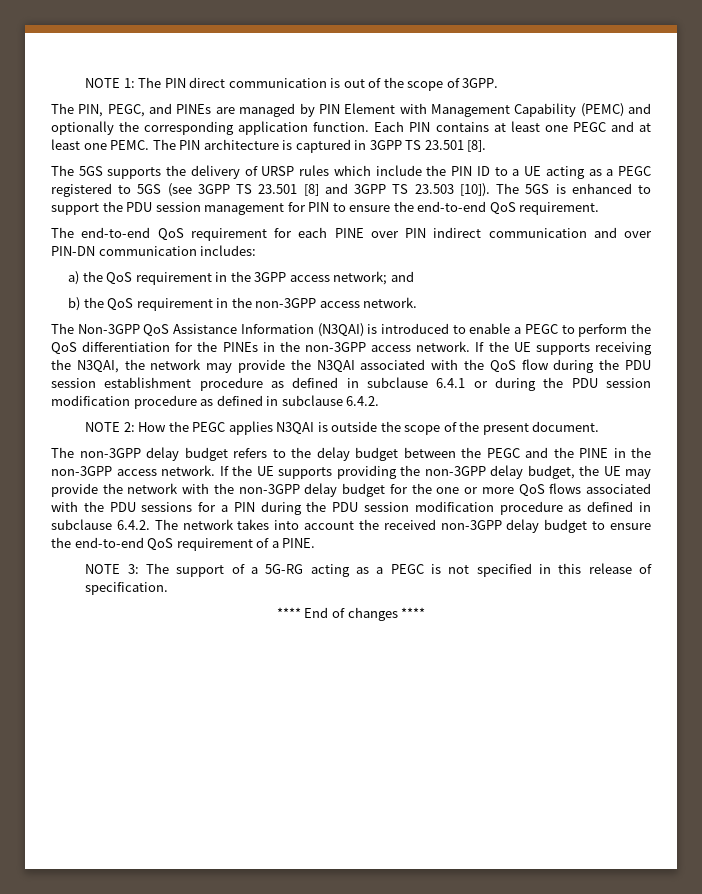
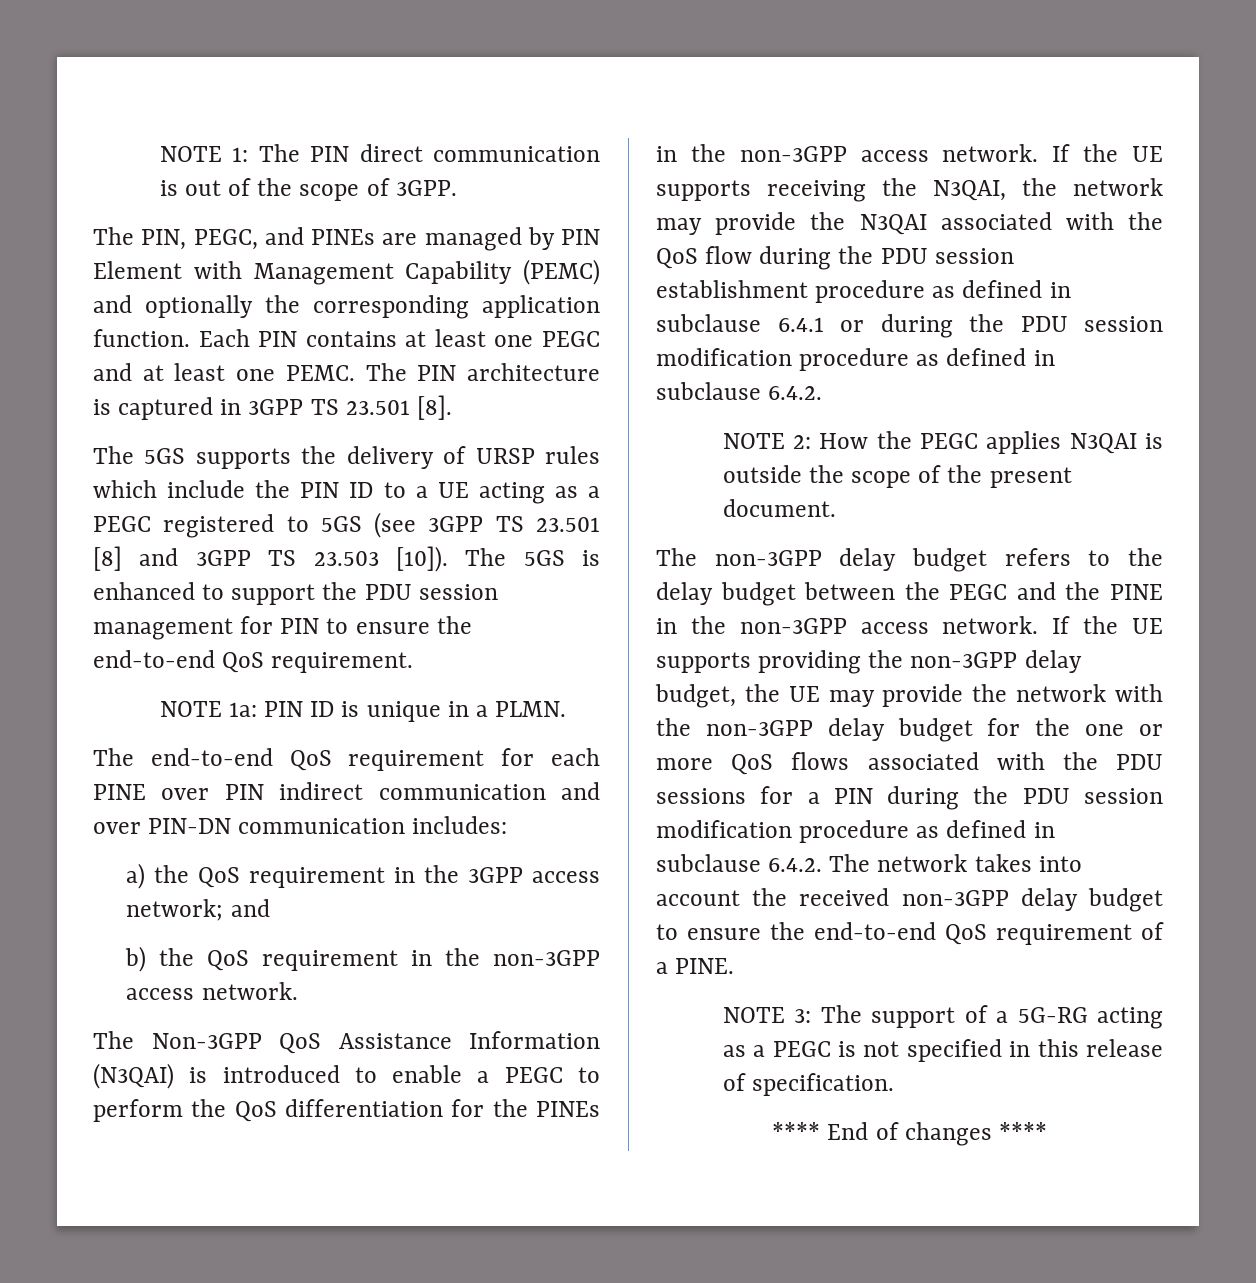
(600, 208) none -> [159,701,567,722] // NOTE 1a: PIN ID is unique in a PLMN.

